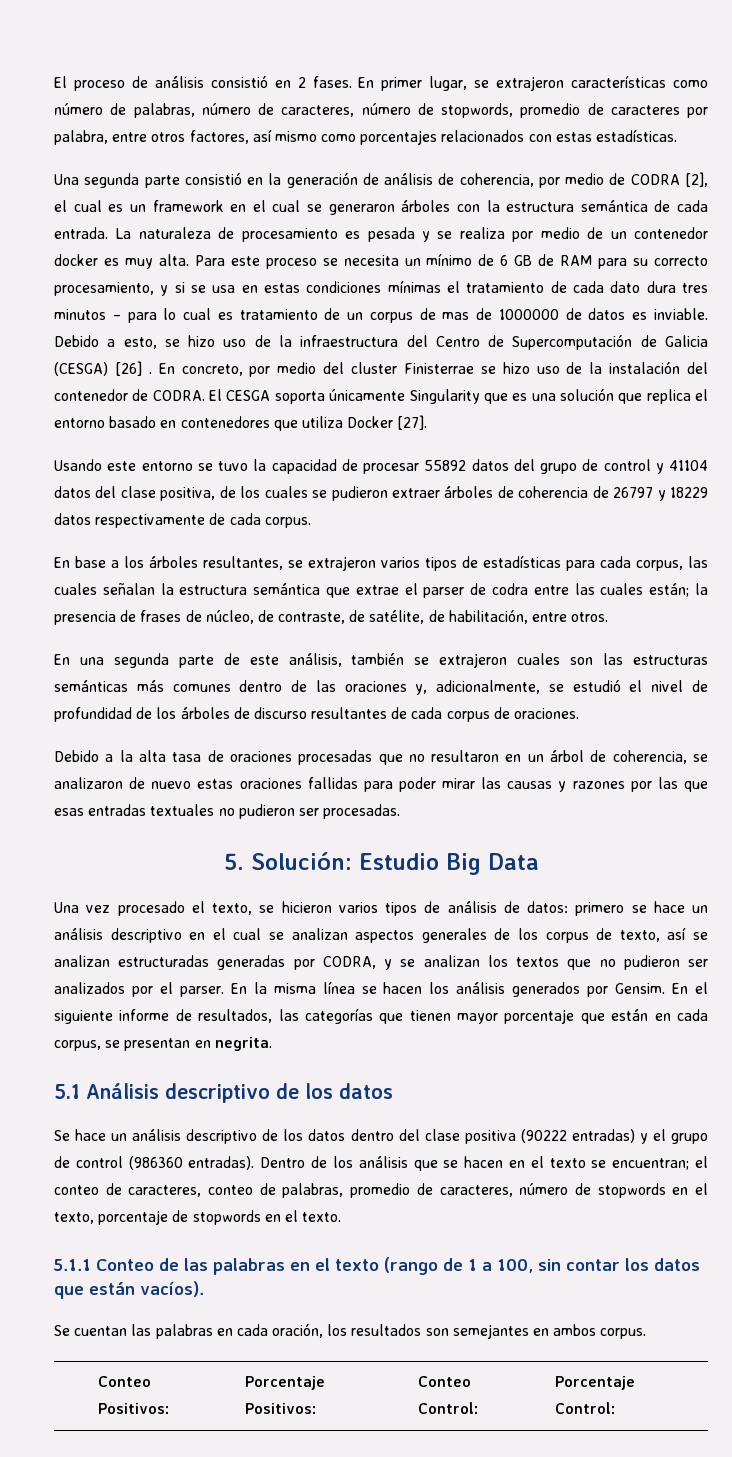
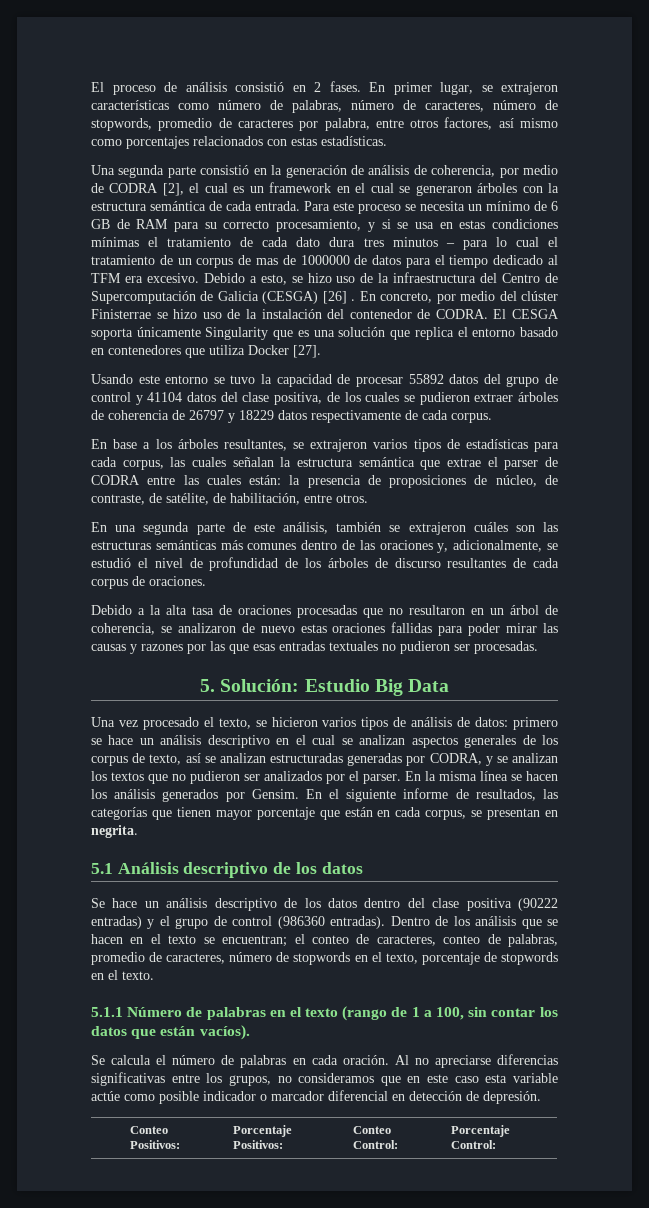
[115,227,709,242] [54,254,189,269] La naturaleza de procesamiento es pesada y se realiza por medio de un contenedor docker es muy alta. -> (300, 206) none
[217,312,233,320] es -> [548,237,559,247] el
[632,308,708,320] es inviable. -> [405,255,558,268] [91,273,199,283] para el tiempo dedicado al TFM era excesivo.
[351,362,397,374] cluster -> [521,291,558,301] clúster
[492,583,528,595] codra -> [91,475,140,485] CODRA
[649,583,690,597] están; -> [249,475,282,485] están:
[140,610,182,622] frases -> [389,475,467,488] proposiciones
[517,653,561,665] cuales -> [473,522,508,532] cuáles
[96,1258,208,1271] Conteo de las -> [127,1007,203,1017] Número de
[74,1323,647,1339] cuentan las palabras en cada oración, los resultados son semejantes en ambos corpus. -> [111,1054,558,1068] [91,1072,558,1086] [91,1090,541,1104] calcula el número de palabras en cada oración. Al no apreciarse diferencias significativas entre los grupos, no consideramos que en este caso esta variable actúe como posible indicador o marcador diferencial en detección de depresión.

